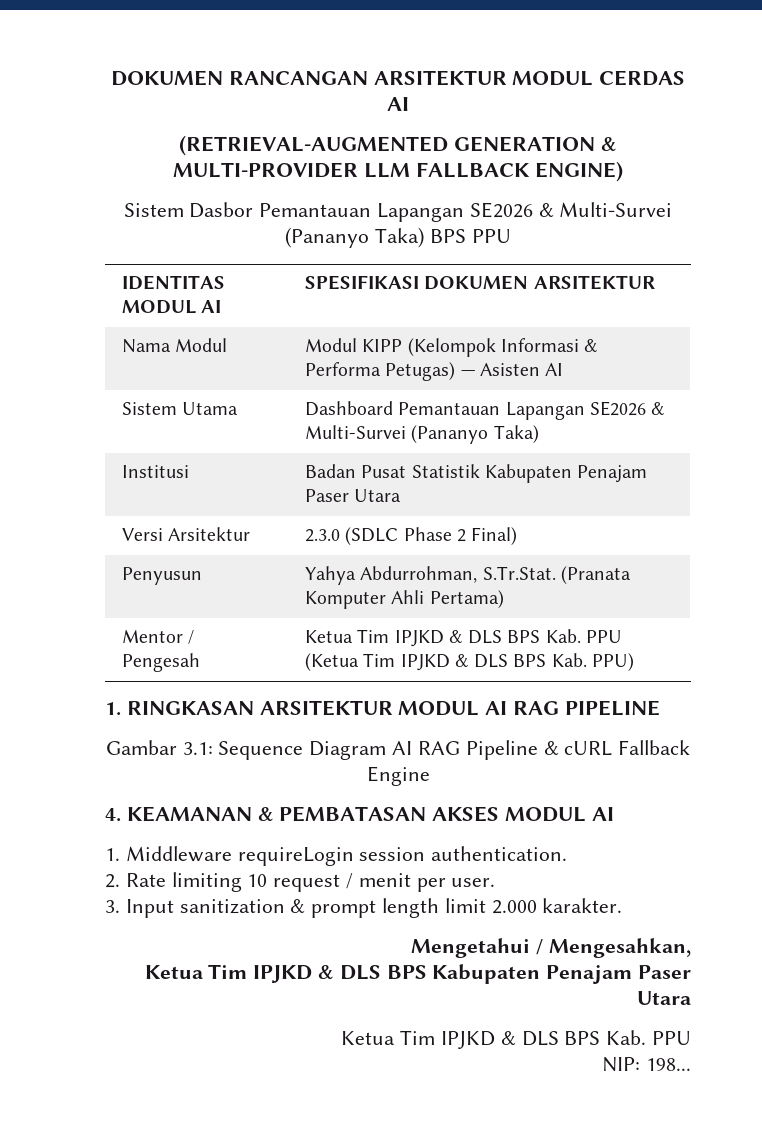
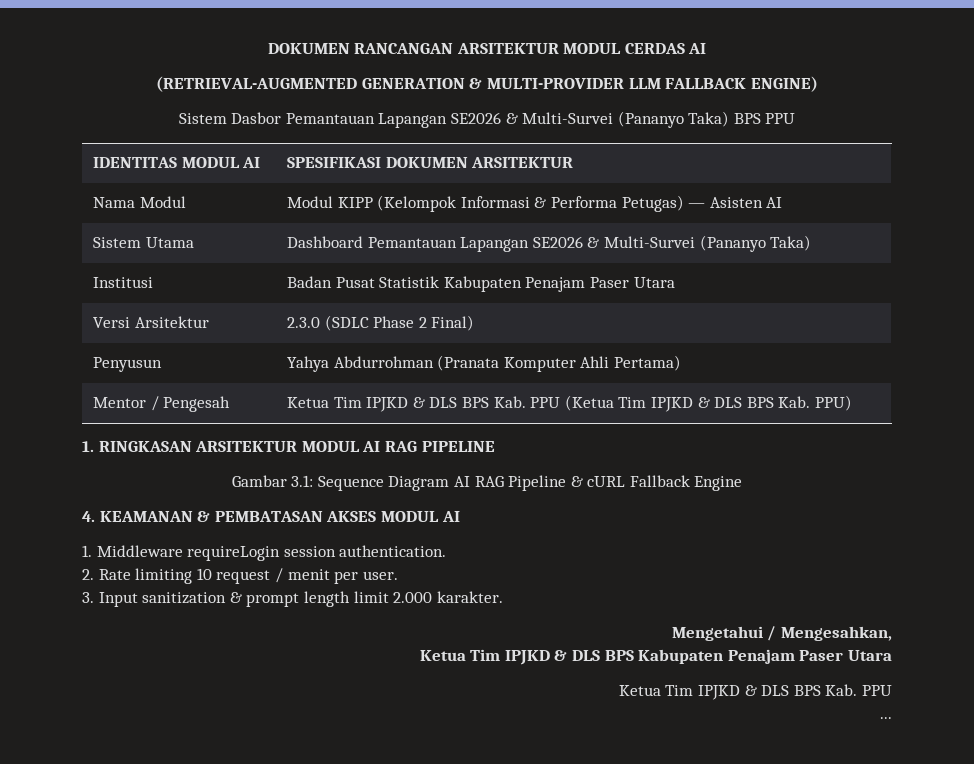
[360,566,556,583] Abdurrohman, S.Tr.Stat. -> [333,356,434,368] Abdurrohman
[602,1057,691,1072] NIP: 198... -> [880,717,892,719] ...

